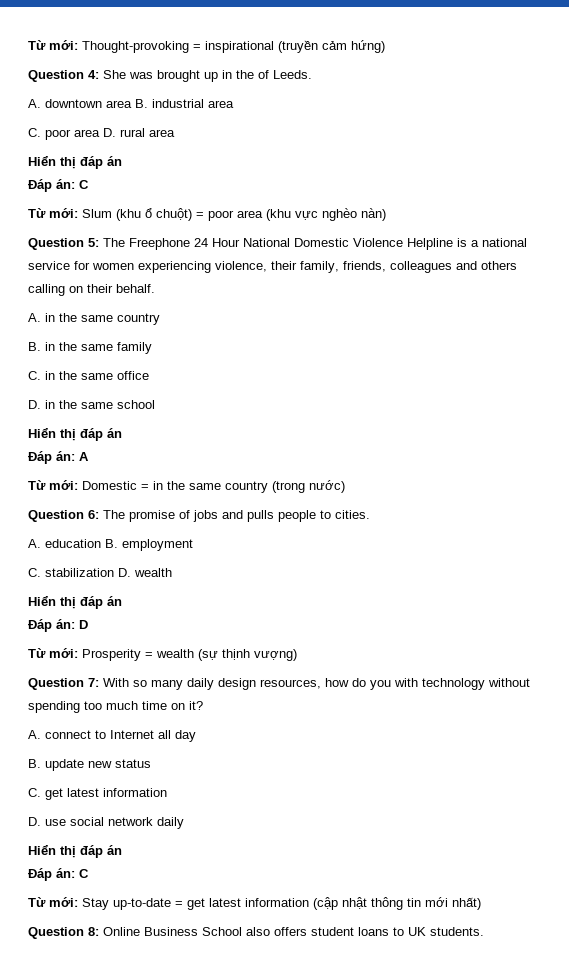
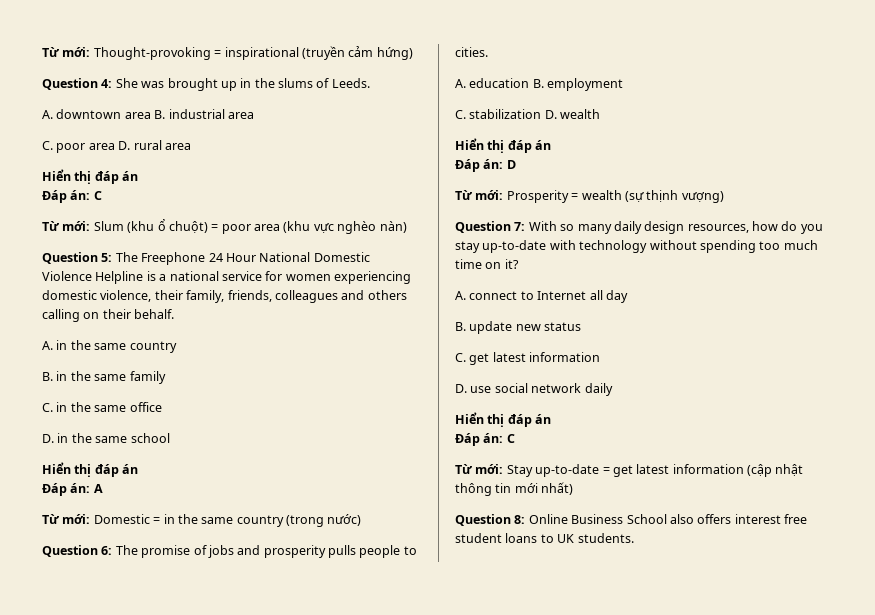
(254, 74) none -> [278,78,313,88] slums
(211, 267) none -> [42,290,97,300] domestic
(243, 514) none -> [263,545,326,558] prosperity
(391, 685) none -> [455,240,547,253] stay up-to-date
(307, 931) none -> [734,514,807,524] interest free

